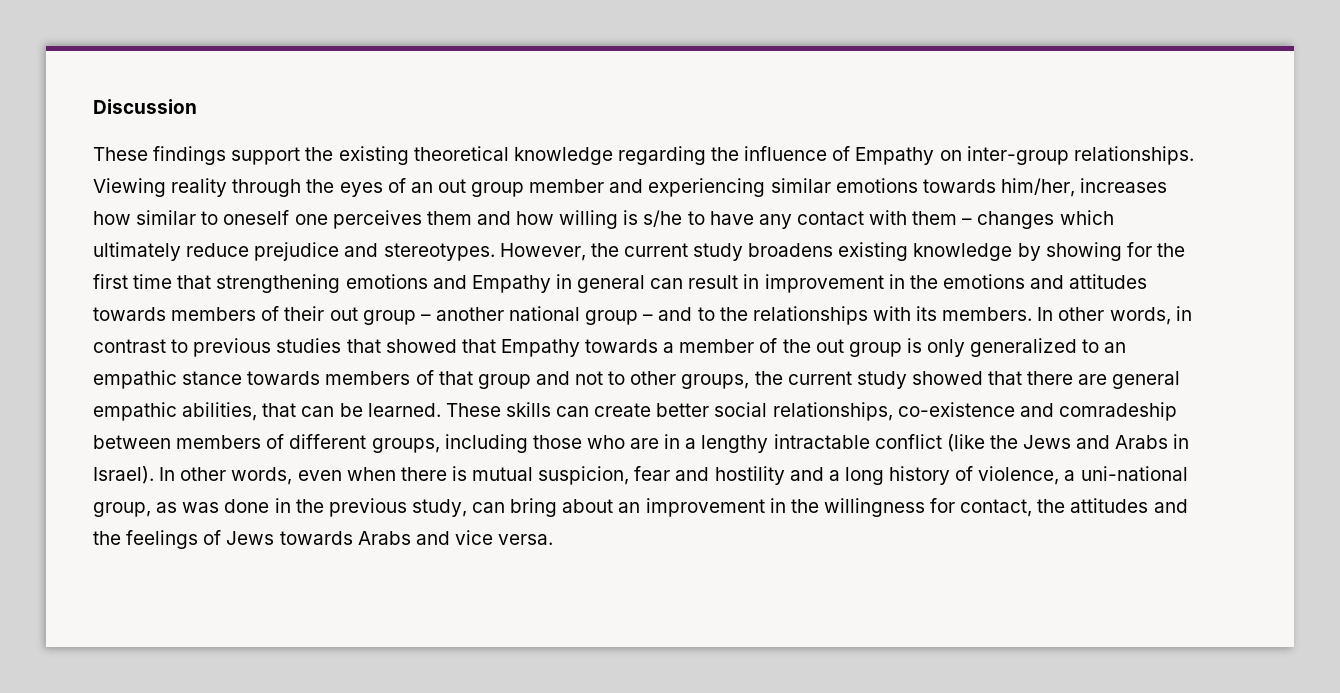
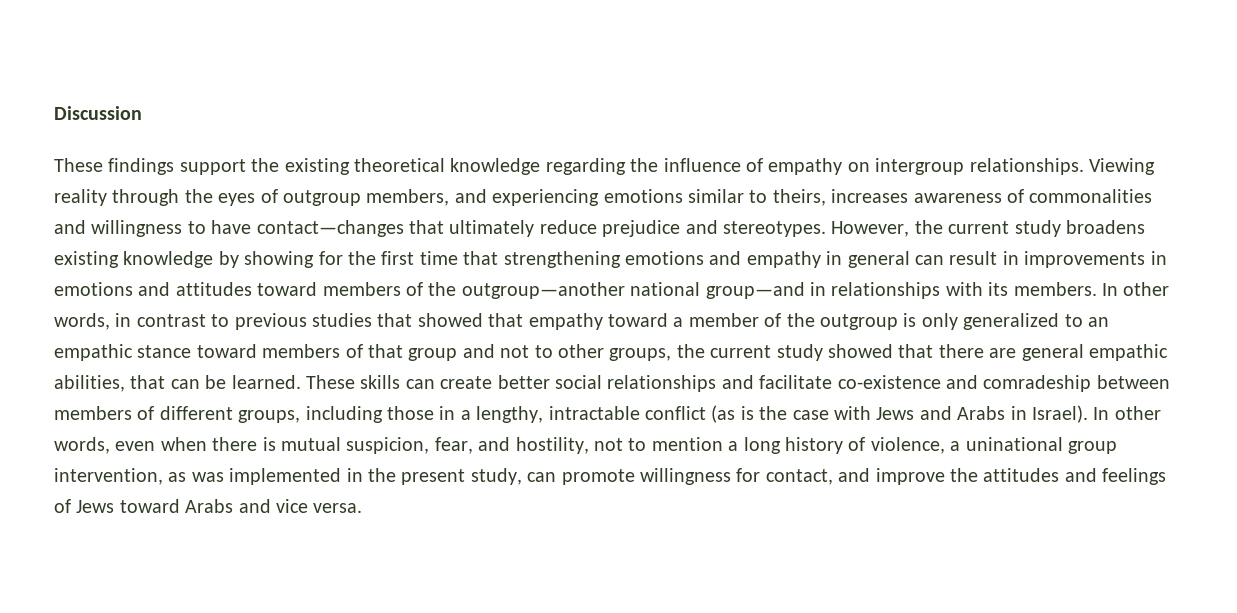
[855,146,1069,165] Empathy on inter-group -> [768,158,965,175] empathy on intergroup
[410,178,1168,197] [93,210,1114,229] an out group member and experiencing similar emotions towards him/her, increases how similar to oneself one perceives them and how willing is s/he to have any contact with them – changes which -> [283,189,1153,206] [54,220,444,237] outgroup members, and experiencing emotions similar to theirs, increases awareness of commonalities and willingness to have contact—changes that
[471,275,551,293] Empathy -> [746,251,821,268] empathy
[764,274,938,293] improvement in the -> [1024,251,1167,268] improvements in
[93,306,748,325] towards members of their out group – another national group – and to the -> [257,282,826,299] toward members of the outgroup—another national group—and in
[500,339,659,357] Empathy towards -> [528,313,668,330] empathy toward
[815,339,902,357] out group -> [819,314,898,330] outgroup
[247,371,321,385] towards -> [196,344,257,358] toward
[772,402,893,421] relationships, -> [607,375,833,392] relationships and facilitate
[586,435,660,449] who are -> (434, 413) none
[701,435,769,453] lengthy -> [476,406,544,423] lengthy,
[946,434,1018,452] (like the -> [711,405,871,423] (as is the case with
[634,466,824,485] fear and hostility and -> [434,437,723,454] fear, and hostility, not to mention
[1080,466,1188,481] [93,502,151,517] uni-national group, -> [965,437,1117,454] [54,468,163,485] uninational group intervention,
[224,498,407,517] done in the previous -> [229,468,466,485] implemented in the present
[510,498,819,517] bring about an improvement in the -> [561,469,635,485] promote
(1033, 508) none -> [838,468,945,485] and improve
[93,531,121,545] the -> (1097, 475) none
[279,531,353,545] towards -> [119,499,180,513] toward

